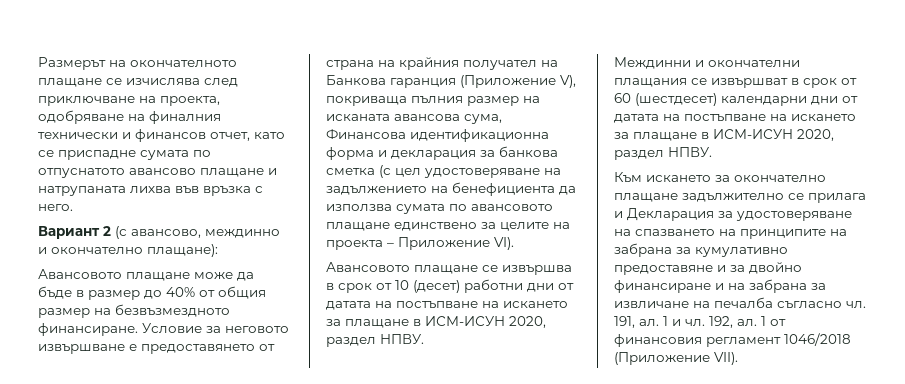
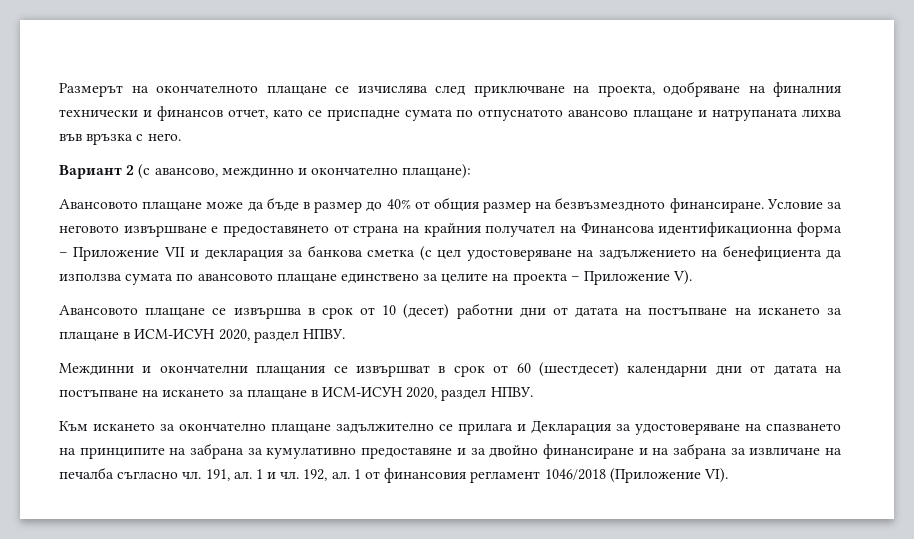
[326,75,576,88] [326,96,540,106] [326,114,502,124] [326,129,549,142] [326,147,374,160] Банкова гаранция (Приложение V), покриваща пълния размер на исканата авансова сума, Финансова идентификационна форма -> [580,222,842,237] [59,247,185,261] Финансова идентификационна форма – Приложение VII
[494,237,514,250] VI). -> [673,270,693,285] V).
[714,352,738,365] VII). -> [703,468,728,483] VI).

